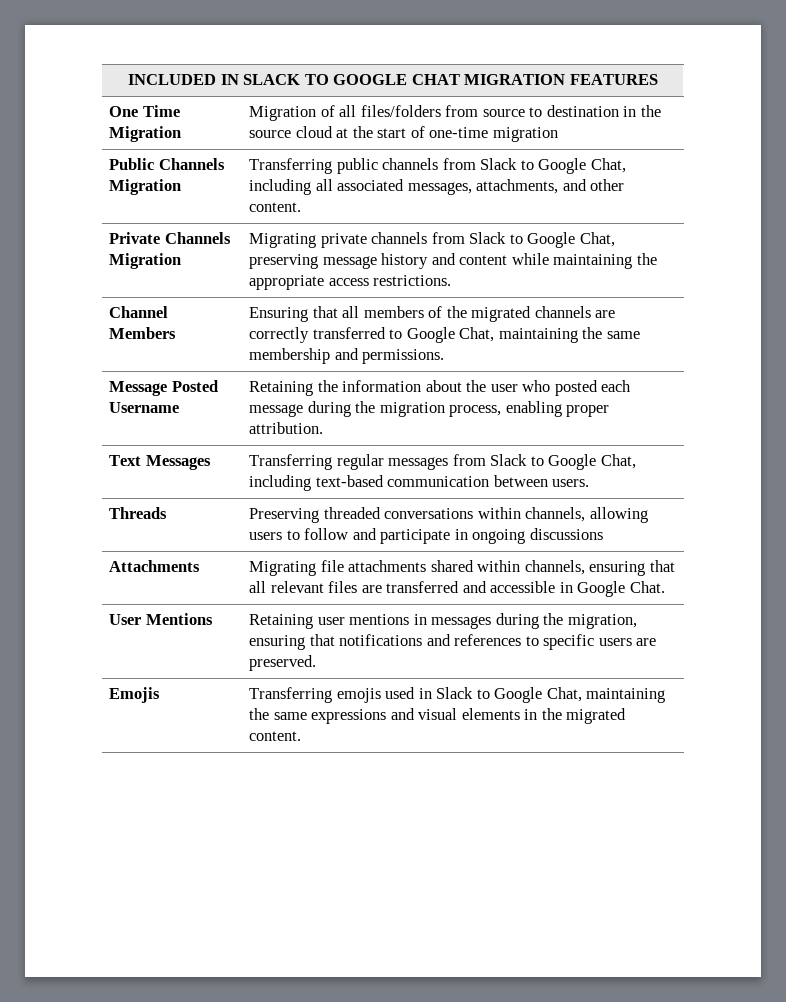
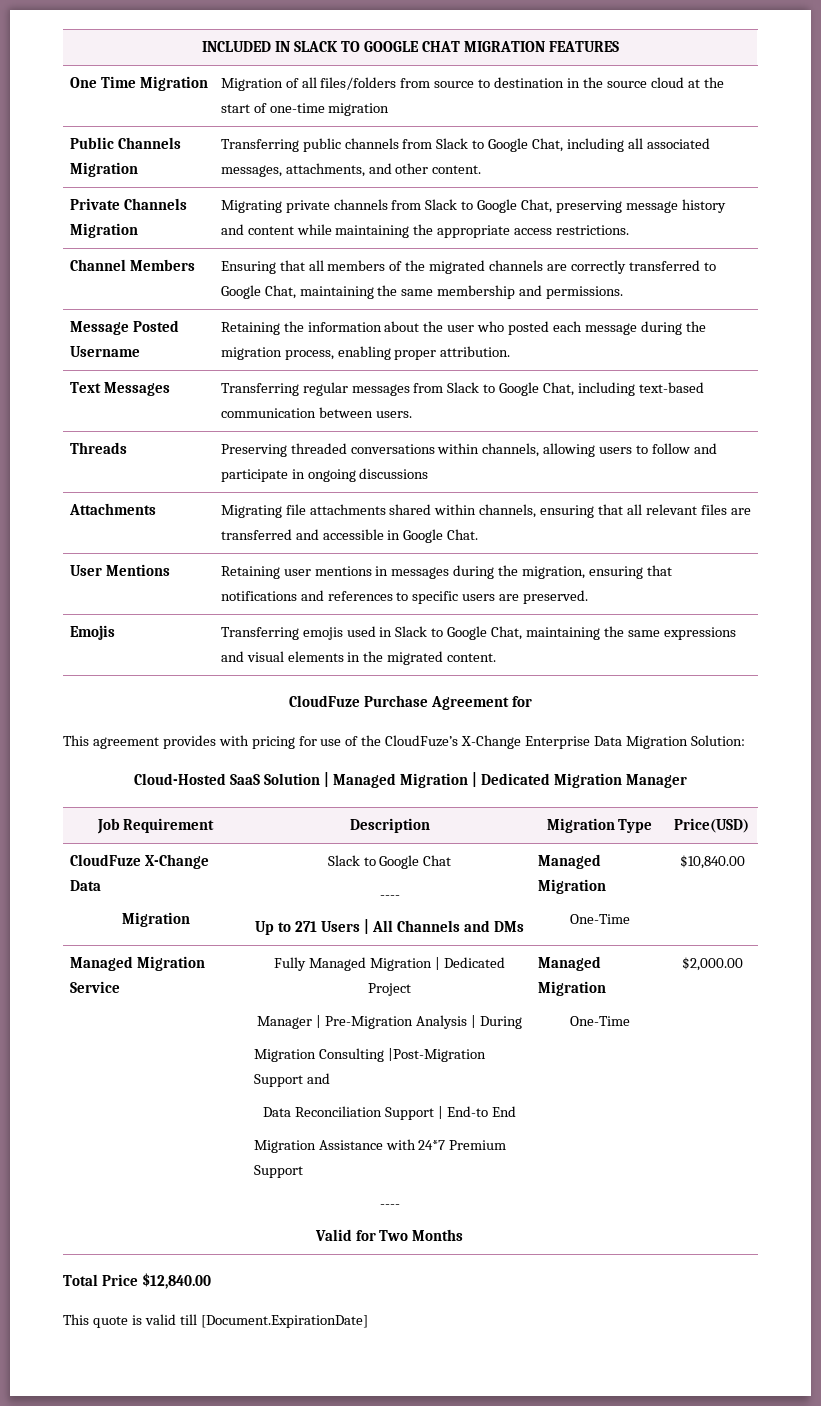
(302, 736) none -> [289,695,532,710] [63,735,745,749] [134,772,687,788] [96,818,215,834] [349,818,430,833] [546,818,653,833] [673,818,749,833] [69,854,209,869] [69,880,101,891] [121,912,190,927] [327,855,452,869] [379,895,400,899] [255,919,524,935] [537,854,601,869] [537,879,606,894] [569,914,630,924] [680,855,745,869] [69,956,205,971] [69,981,120,993] [274,957,505,971] [368,983,411,996] [257,1015,522,1029] [253,1048,486,1062] [253,1073,330,1087] [263,1106,516,1120] [253,1139,507,1153] [253,1165,303,1178] [379,1204,400,1208] [314,1229,464,1241] [537,956,601,971] [537,981,606,996] [569,1016,630,1026] [682,957,743,971] [63,1273,211,1289] [63,1314,368,1328] // CloudFuze Purchase Agreement for // This agreement provides with pricing for use of the CloudFuze’s X-Change Enterprise Data Migration Solution: // Cloud-Hosted SaaS Solution | Managed Migration | Dedicated Migration Manager // Job Requirement | Description | Migration Type | Price(USD) // CloudFuze X-Change Data // Migration | Slack to Google Chat // ---- // Up to 271 Users | All Channels and DMs | Managed Migration // One-Time | $10,840.00 // Managed Migration Service | Fully Managed Migration | Dedicated Project // Manager | Pre-Migration Analysis | During // Migration Consulting |Post-Migration Support and // Data Reconciliation Support | End-to End // Migration Assistance with 24*7 Premium Support // ---- // Valid for Two Months | Managed Migration // One-Time | $2,000.00 // Total Price $12,840.00 // This quote is valid till [Document.ExpirationDate]

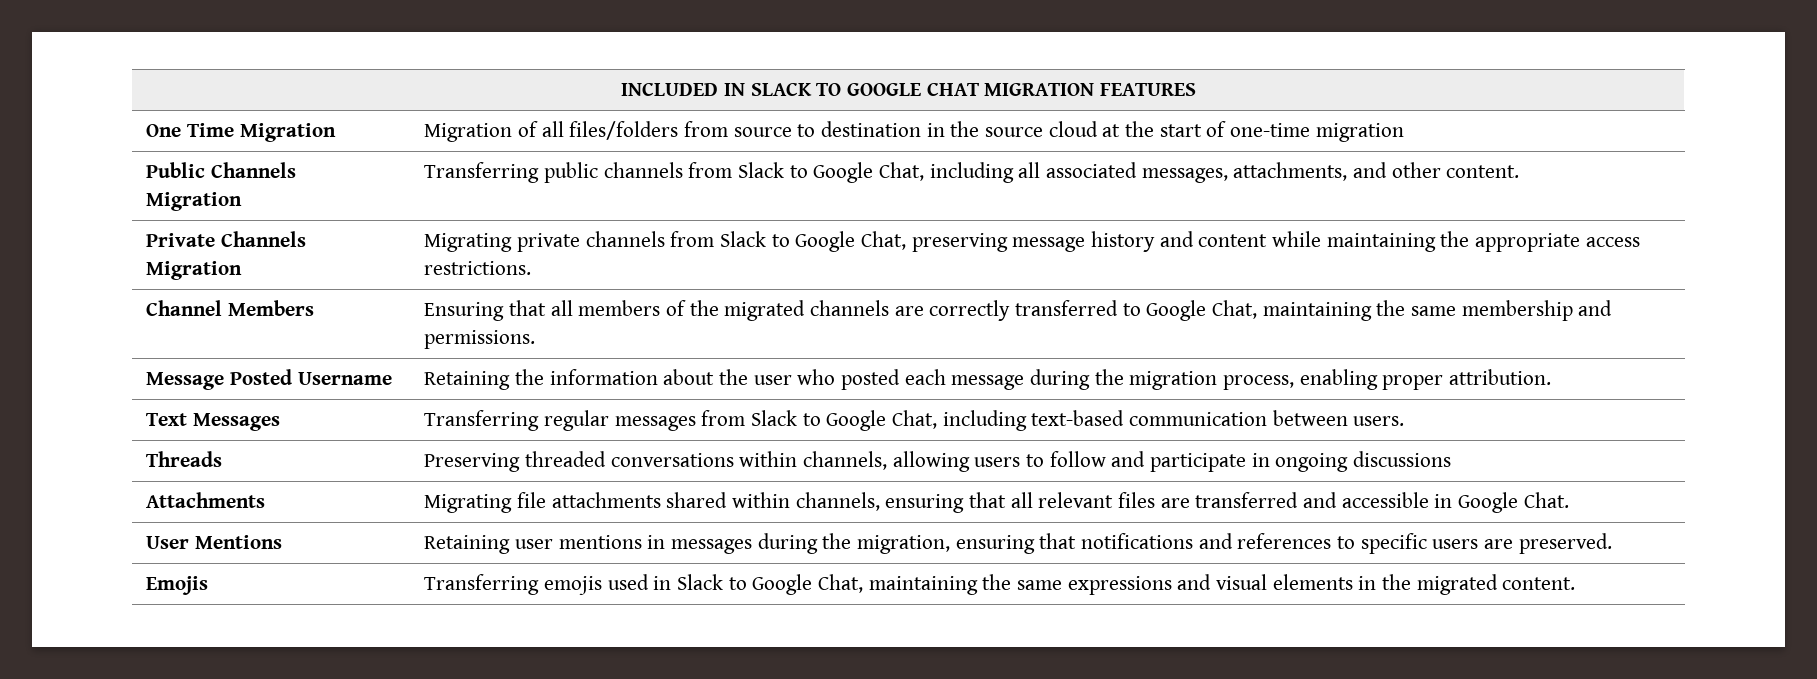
[289,695,532,710] [63,735,745,749] [134,772,687,788] [96,818,215,834] [349,818,430,833] [546,818,653,833] [673,818,749,833] [69,854,209,869] [69,880,101,891] [121,912,190,927] [327,855,452,869] [379,895,400,899] [255,919,524,935] [537,854,601,869] [537,879,606,894] [569,914,630,924] [680,855,745,869] [69,956,205,971] [69,981,120,993] [274,957,505,971] [368,983,411,996] [257,1015,522,1029] [253,1048,486,1062] [253,1073,330,1087] [263,1106,516,1120] [253,1139,507,1153] [253,1165,303,1178] [379,1204,400,1208] [314,1229,464,1241] [537,956,601,971] [537,981,606,996] [569,1016,630,1026] [682,957,743,971] [63,1273,211,1289] [63,1314,368,1328] // CloudFuze Purchase Agreement for // This agreement provides with pricing for use of the CloudFuze’s X-Change Enterprise Data Migration Solution: // Cloud-Hosted SaaS Solution | Managed Migration | Dedicated Migration Manager // Job Requirement | Description | Migration Type | Price(USD) // CloudFuze X-Change Data // Migration | Slack to Google Chat // ---- // Up to 271 Users | All Channels and DMs | Managed Migration // One-Time | $10,840.00 // Managed Migration Service | Fully Managed Migration | Dedicated Project // Manager | Pre-Migration Analysis | During // Migration Consulting |Post-Migration Support and // Data Reconciliation Support | End-to End // Migration Assistance with 24*7 Premium Support // ---- // Valid for Two Months | Managed Migration // One-Time | $2,000.00 // Total Price $12,840.00 // This quote is valid till [Document.ExpirationDate] -> (1576, 583) none

